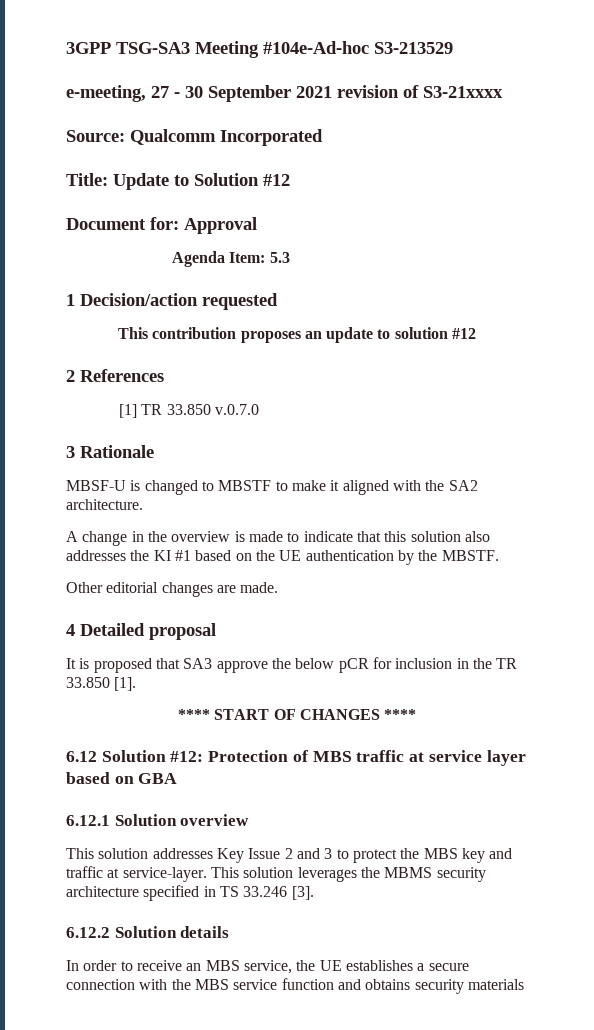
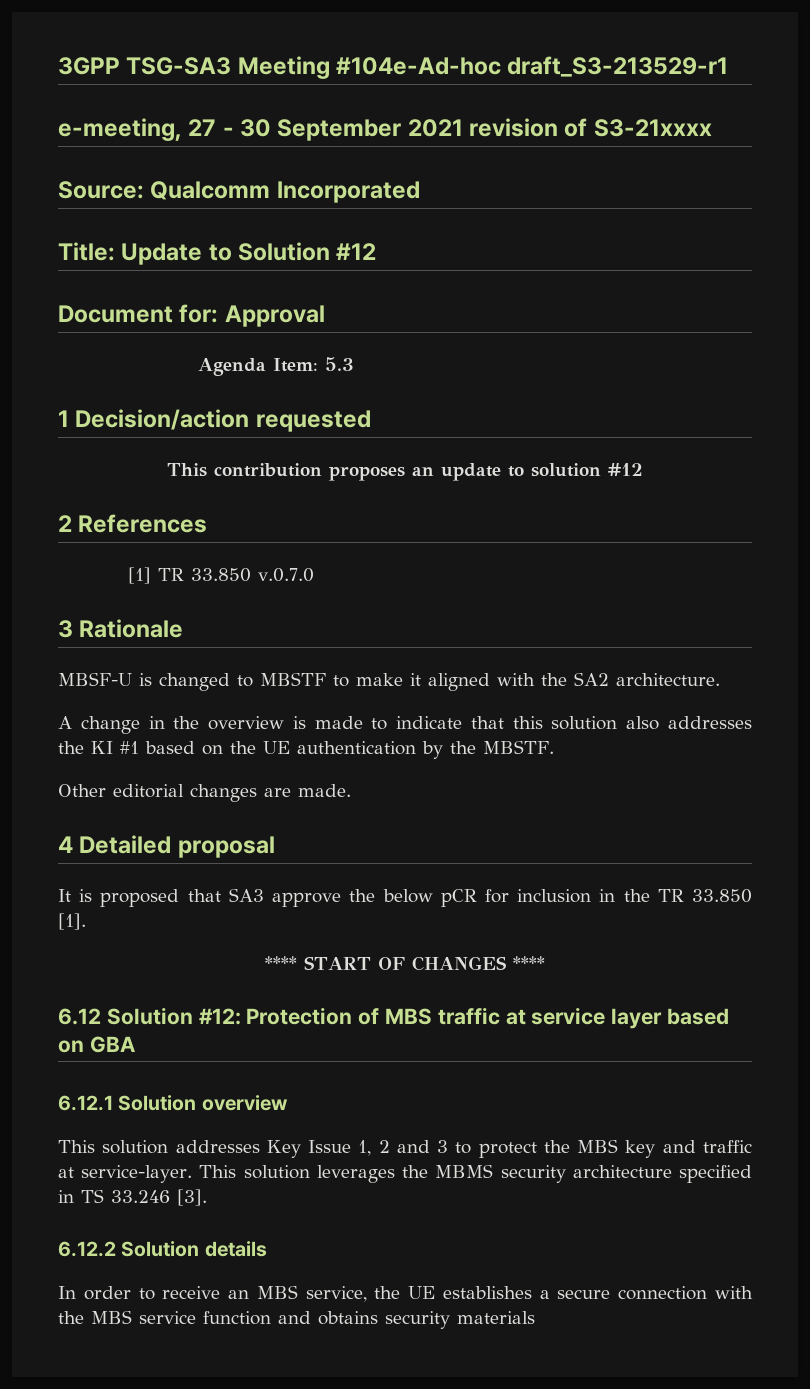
[374,42,453,54] S3-213529 -> [507,56,729,77] draft_S3-213529-r1
(281, 853) none -> [358,1140,372,1156] 1,

